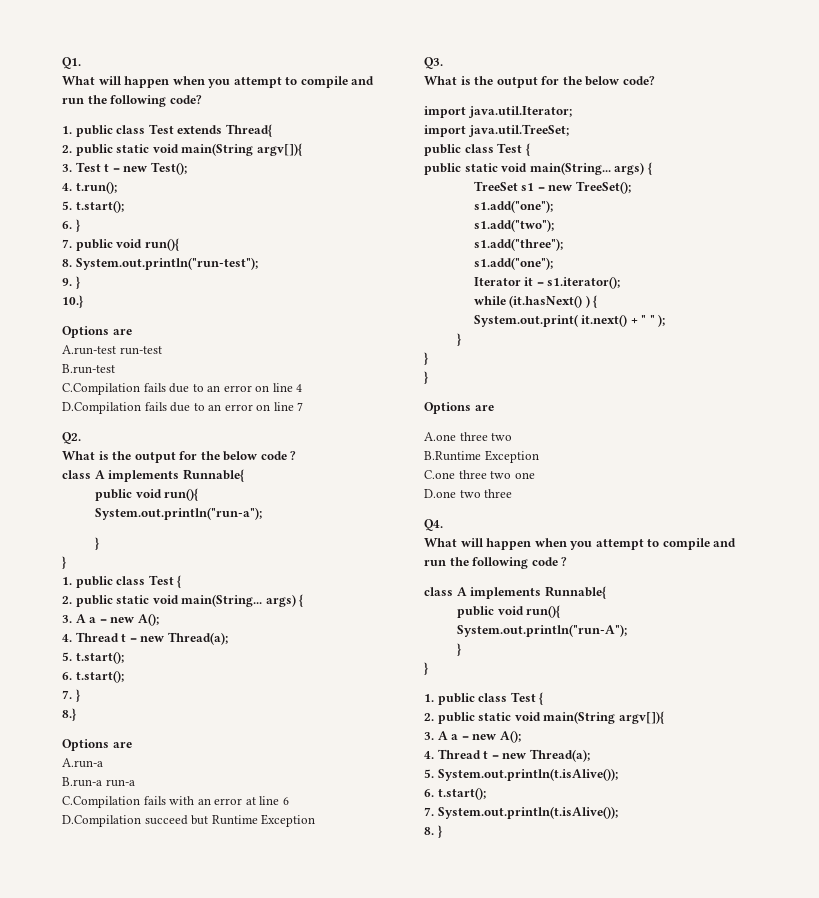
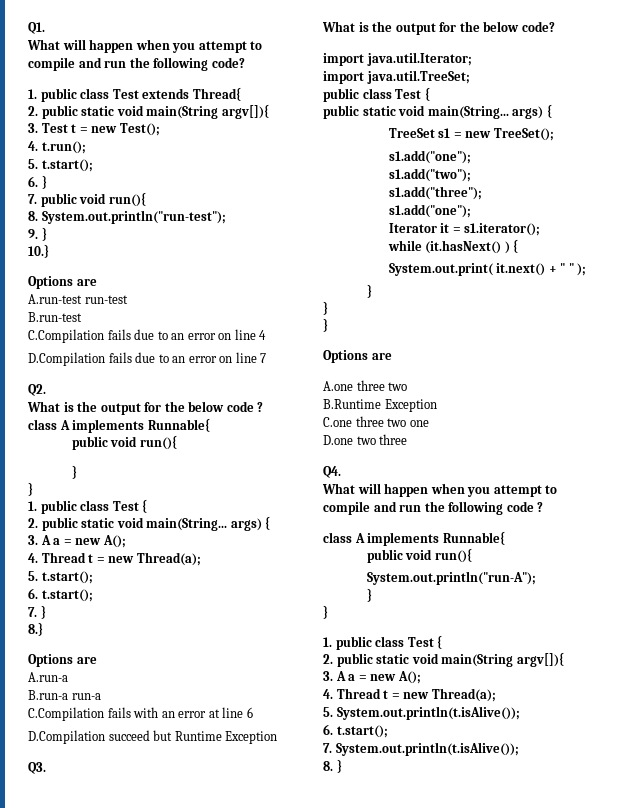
[95,507,263,520] // System.out.println("run-a"); -> (177, 442) none

